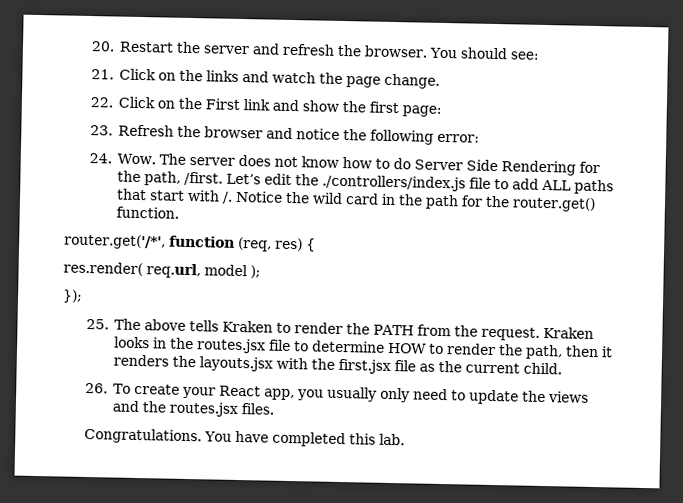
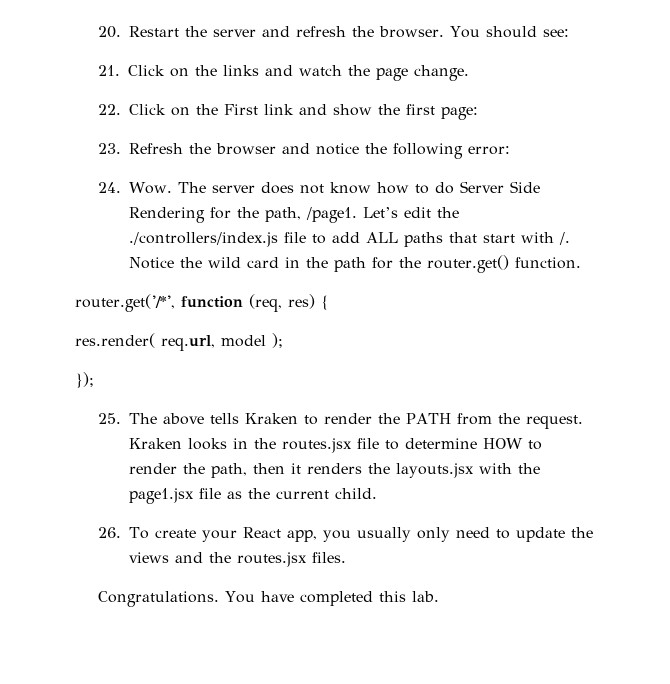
[184,171,224,186] /first. -> [305,207,357,223] /page1.
[338,358,392,375] first.jsx -> [128,488,194,504] page1.jsx

